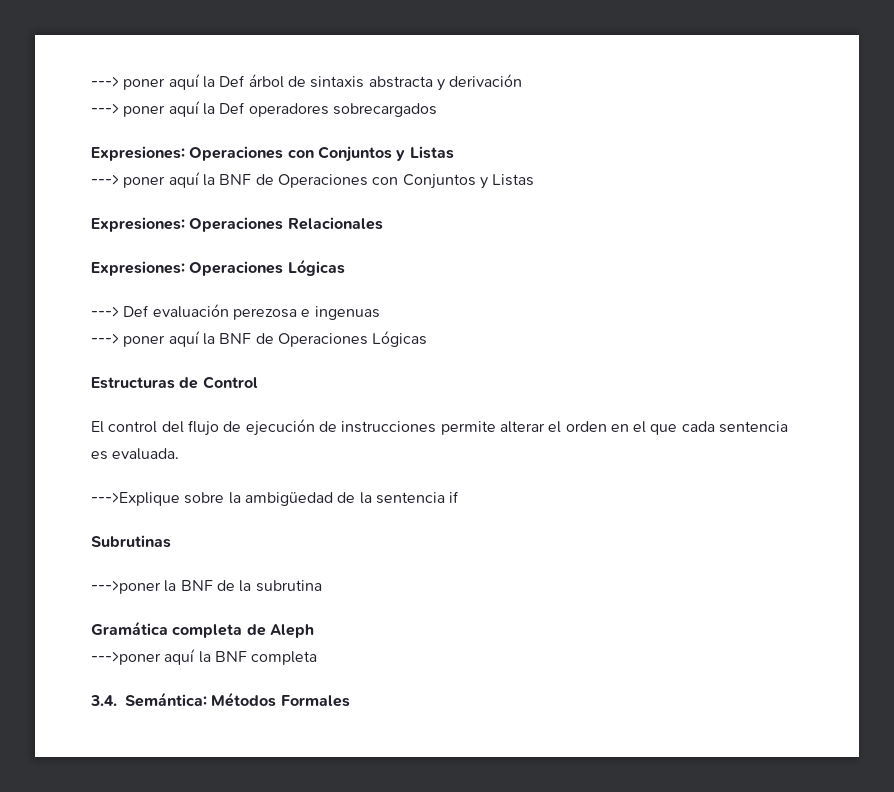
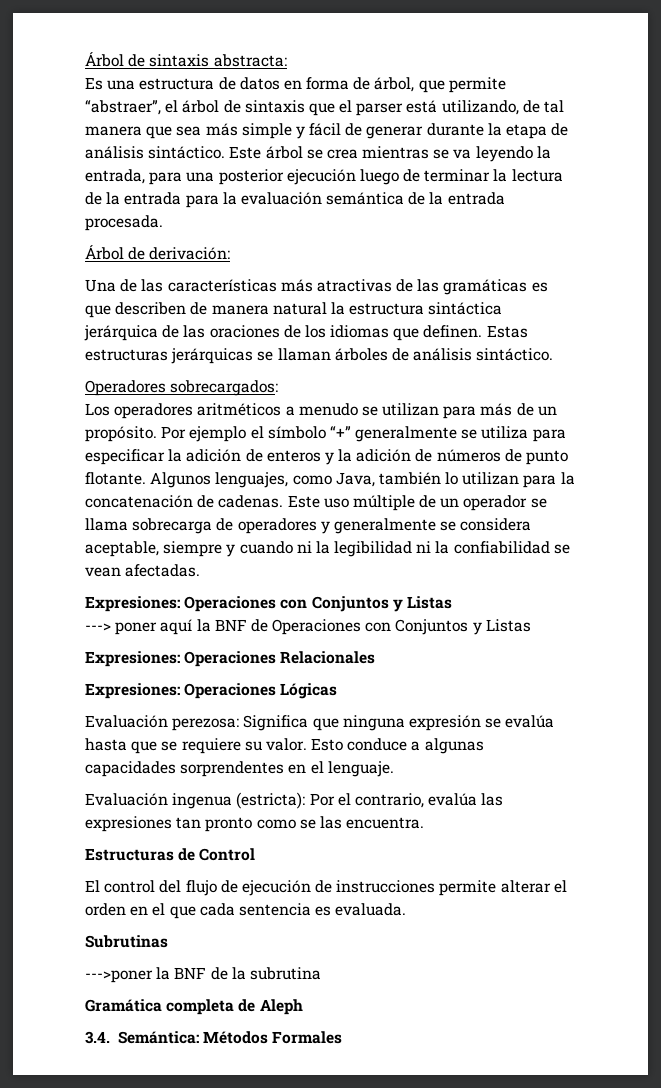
[91,74,523,91] [91,101,437,117] ---> poner aquí la Def árbol de sintaxis abstracta y derivación // ---> poner aquí la Def operadores sobrecargados -> [85,52,287,67] [85,77,506,93] [85,100,565,116] [85,123,569,139] [85,146,551,162] [85,169,563,185] [85,192,505,208] [85,215,163,231] [85,245,231,260] [85,279,548,295] [85,302,503,318] [84,325,528,341] [85,348,554,364] [85,380,279,396] [85,403,557,419] [85,426,566,442] [85,449,569,465] [85,472,575,488] [85,495,547,511] [85,518,532,534] [85,541,570,557] [85,564,201,577] Árbol de sintaxis abstracta: // Es una estructura de datos en forma de árbol, que permite “abstraer”, el árbol de sintaxis que el parser está utilizando, de tal manera que sea más simple y fácil de generar durante la etapa de análisis sintáctico. Este árbol se crea mientras se va leyendo la entrada, para una posterior ejecución luego de terminar la lectura de la entrada para la evaluación semántica de la entrada procesada. // Árbol de derivación: // Una de las características más atractivas de las gramáticas es que describen de manera natural la estructura sintáctica jerárquica de las oraciones de los idiomas que definen. Estas estructuras jerárquicas se llaman árboles de análisis sintáctico. // Operadores sobrecargados: // Los operadores aritméticos a menudo se utilizan para más de un propósito. Por ejemplo el símbolo “+” generalmente se utiliza para especificar la adición de enteros y la adición de números de punto flotante. Algunos lenguajes, como Java, también lo utilizan para la concatenación de cadenas. Este uso múltiple de un operador se llama sobrecarga de operadores y generalmente se considera aceptable, siempre y cuando ni la legibilidad ni la confiabilidad se vean afectadas.
[91,304,380,320] [91,331,428,347] ---> Def evaluación perezosa e ingenuas // ---> poner aquí la BNF de Operaciones Lógicas -> [85,715,555,731] [85,738,484,754] [85,761,394,777] [85,792,504,809] [85,816,425,832] Evaluación perezosa: Significa que ninguna expresión se evalúa hasta que se requiere su valor. Esto conduce a algunas capacidades sorprendentes en el lenguaje. // Evaluación ingenua (estricta): Por el contrario, evalúa las expresiones tan pronto como se las encuentra.
[91,491,460,506] // --->Explique sobre la ambigüedad de la sentencia if -> (407, 909) none
[91,649,318,665] // --->poner aquí la BNF completa -> (303, 1007) none

